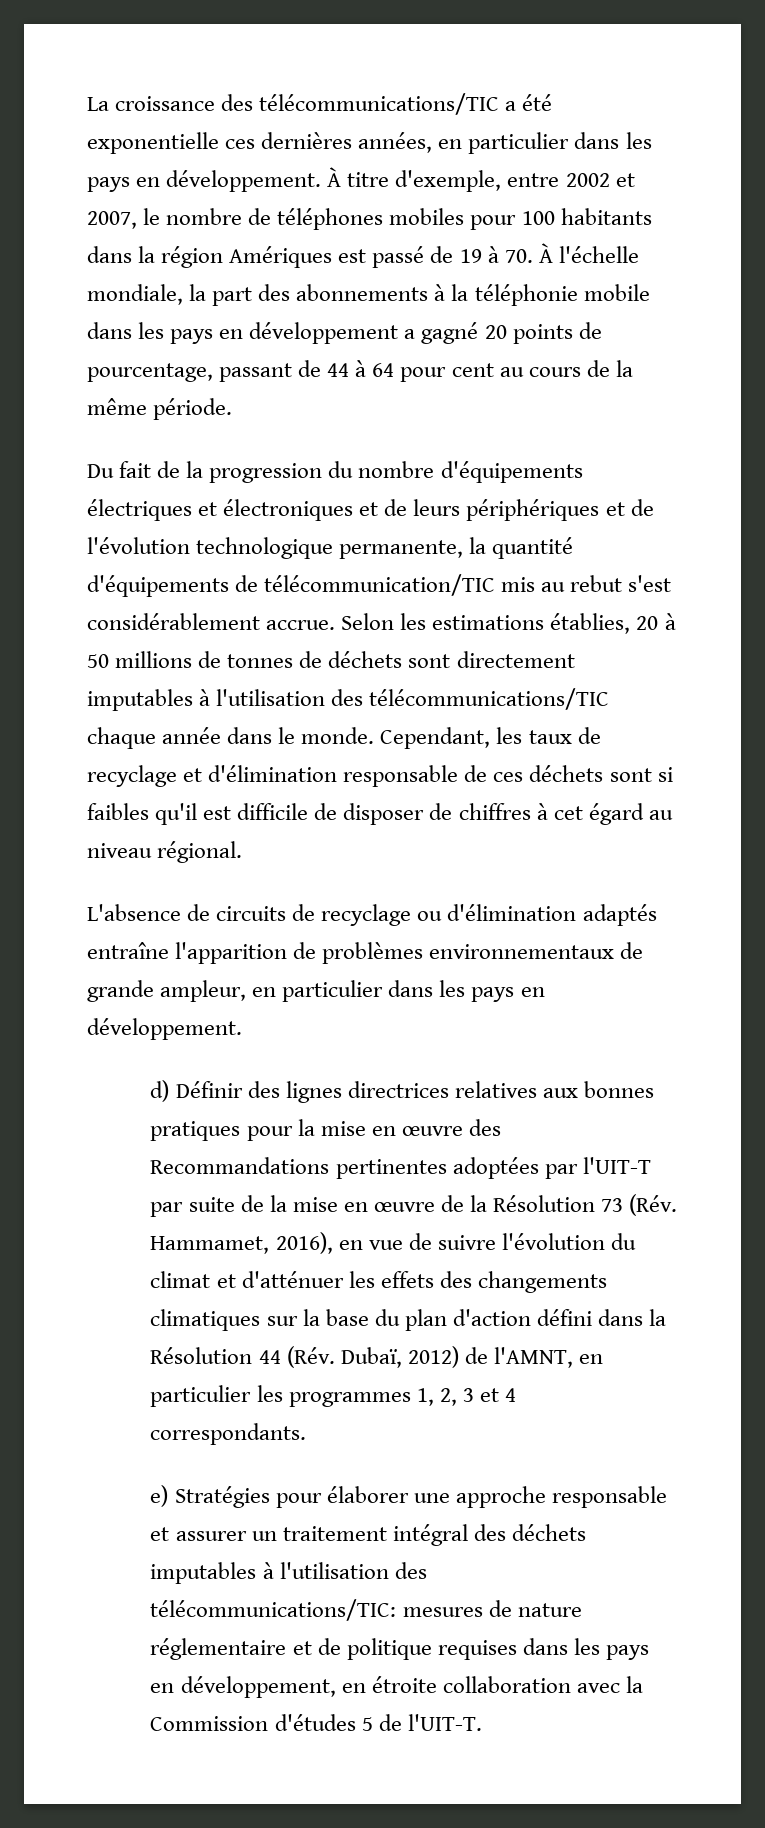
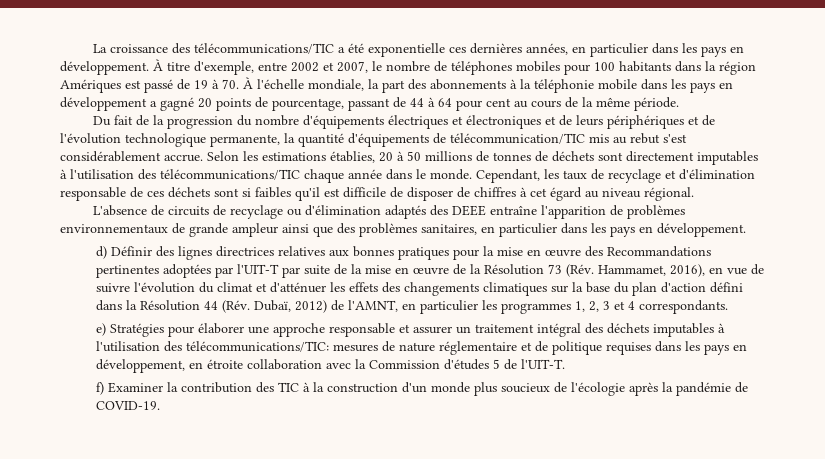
(657, 915) none -> [430,205,487,216] des DEEE
[160,980,247,1002] ampleur, -> [232,223,477,237] ampleur ainsi que des problèmes sanitaires,
(482, 1722) none -> [95,382,748,396] [95,401,160,410] // f) Examiner la contribution des TIC à la construction d'un monde plus soucieux de l'écologie après la pandémie de COVID-19.

